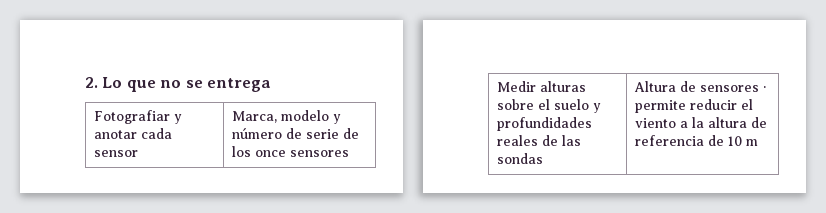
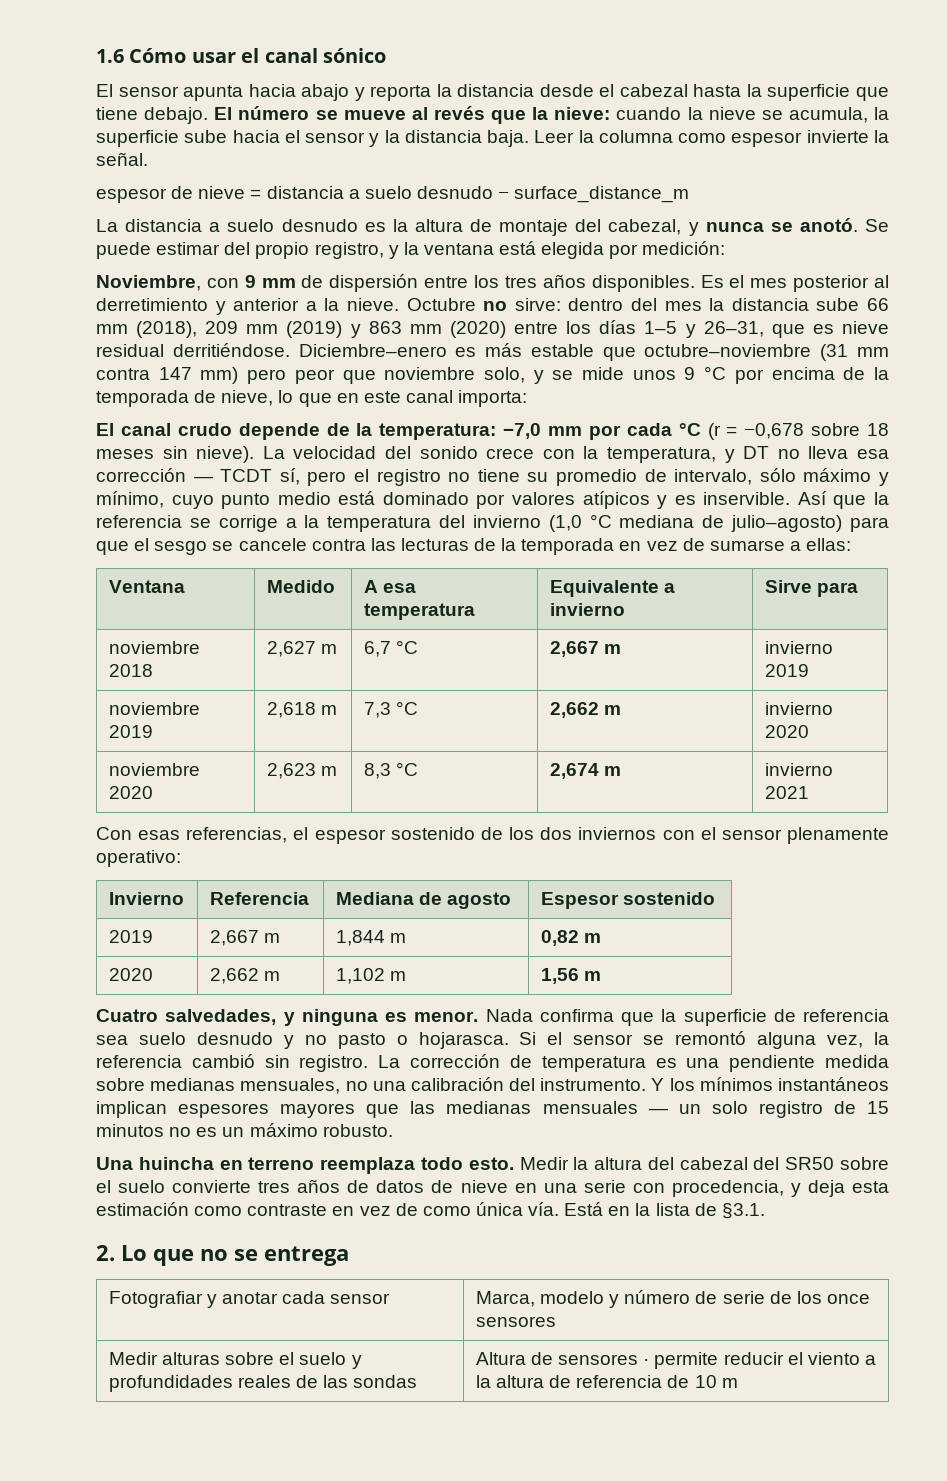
(85, 82) none -> [96,48,386,63] [96,84,889,101] [96,106,889,124] [96,130,889,147] [96,152,148,166] [96,186,690,203] [96,218,889,236] [96,241,726,259] [96,274,890,292] [96,298,890,315] [96,320,890,338] [96,343,890,361] [96,366,890,384] [96,390,528,407] [96,423,889,440] [96,446,890,463] [96,468,890,486] [96,491,889,509] [96,514,889,532] [96,538,852,555] [108,580,185,593] [266,580,335,593] [363,580,417,593] [363,603,475,620] [549,580,676,597] [549,603,625,616] [764,580,859,597] [108,641,200,654] [108,664,153,677] [266,641,338,657] [363,640,419,657] [549,641,622,657] [764,641,833,654] [764,664,809,677] [108,702,200,715] [108,725,153,738] [266,702,338,718] [363,701,419,718] [549,702,622,718] [764,702,833,715] [764,725,809,738] [108,763,200,776] [108,786,153,799] [266,763,338,779] [363,762,419,779] [549,763,622,779] [764,763,833,776] [764,786,809,799] [96,827,889,844] [96,850,181,867] [108,892,184,905] [209,892,309,905] [335,892,512,909] [540,892,716,909] [108,930,153,943] [209,930,281,946] [335,930,407,946] [540,930,602,946] [108,968,153,981] [209,968,281,984] [335,968,407,984] [540,968,602,984] [96,1009,889,1026] [96,1031,889,1049] [96,1054,890,1072] [96,1077,890,1094] [96,1101,890,1118] [96,1123,393,1137] [96,1157,890,1174] [96,1179,889,1197] [96,1202,765,1219] 1.6 Cómo usar el canal sónico // El sensor apunta hacia abajo y reporta la distancia desde el cabezal hasta la superficie que tiene debajo. El número se mueve al revés que la nieve: cuando la nieve se acumula, la superficie sube hacia el sensor y la distancia baja. Leer la columna como espesor invierte la señal. // espesor de nieve = distancia a suelo desnudo − surface_distance_m // La distancia a suelo desnudo es la altura de montaje del cabezal, y nunca se anotó. Se puede estimar del propio registro, y la ventana está elegida por medición: // Noviembre, con 9 mm de dispersión entre los tres años disponibles. Es el mes posterior al derretimiento y anterior a la nieve. Octubre no sirve: dentro del mes la distancia sube 66 mm (2018), 209 mm (2019) y 863 mm (2020) entre los días 1–5 y 26–31, que es nieve residual derritiéndose. Diciembre–enero es más estable que octubre–noviembre (31 mm contra 147 mm) pero peor que noviembre solo, y se mide unos 9 °C por encima de la temporada de nieve, lo que en este canal importa: // El canal crudo depende de la temperatura: −7,0 mm por cada °C (r = −0,678 sobre 18 meses sin nieve). La velocidad del sonido crece con la temperatura, y DT no lleva esa corrección — TCDT sí, pero el registro no tiene su promedio de intervalo, sólo máximo y mínimo, cuyo punto medio está dominado por valores atípicos y es inservible. Así que la referencia se corrige a la temperatura del invierno (1,0 °C mediana de julio–agosto) para que el sesgo se cancele contra las lecturas de la temporada en vez de sumarse a ellas: // Ventana | Medido | A esa temperatura | Equivalente a invierno | Sirve para // noviembre 2018 | 2,627 m | 6,7 °C | 2,667 m | invierno 2019 // noviembre 2019 | 2,618 m | 7,3 °C | 2,662 m | invierno 2020 // noviembre 2020 | 2,623 m | 8,3 °C | 2,674 m | invierno 2021 // Con esas referencias, el espesor sostenido de los dos inviernos con el sensor plenamente operativo: // Invierno | Referencia | Mediana de agosto | Espesor sostenido // 2019 | 2,667 m | 1,844 m | 0,82 m // 2020 | 2,662 m | 1,102 m | 1,56 m // Cuatro salvedades, y ninguna es menor. Nada confirma que la superficie de referencia sea suelo desnudo y no pasto o hojarasca. Si el sensor se remontó alguna vez, la referencia cambió sin registro. La corrección de temperatura es una pendiente medida sobre medianas mensuales, no una calibración del instrumento. Y los mínimos instantáneos implican espesores mayores que las medianas mensuales — un solo registro de 15 minutos no es un máximo robusto. // Una huincha en terreno reemplaza todo esto. Medir la altura del cabezal del SR50 sobre el suelo convierte tres años de datos de nieve en una serie con procedencia, y deja esta estimación como contraste en vez de como única vía. Está en la lista de §3.1. //

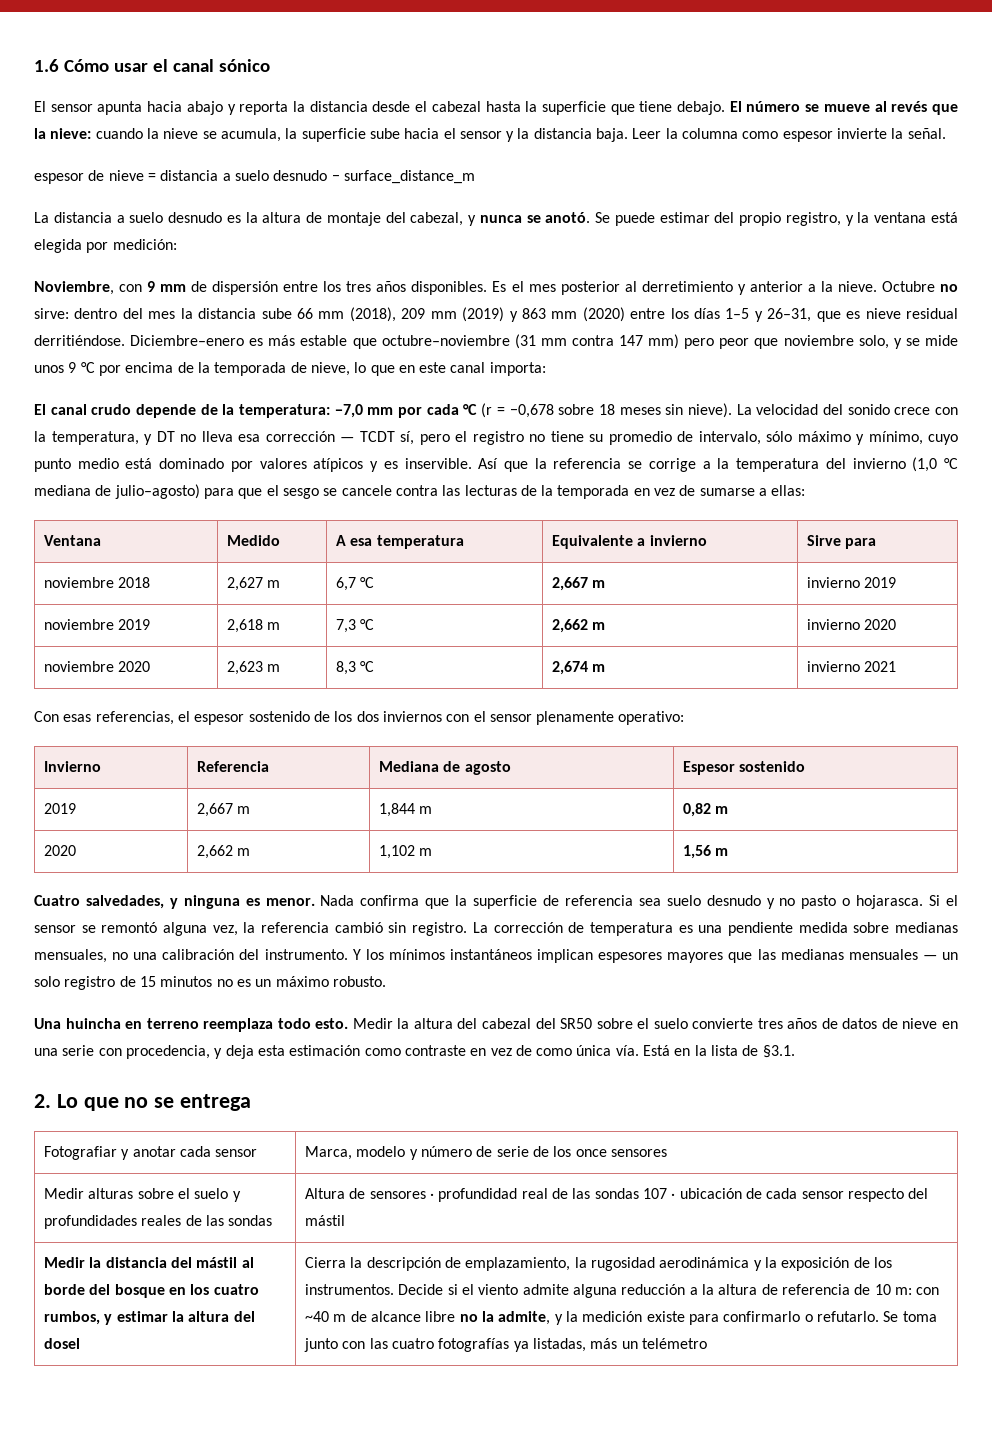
[654,1352,860,1369] permite reducir el viento -> [438,1188,929,1202] [305,1215,346,1226] [44,1257,254,1268] [44,1284,259,1298] [44,1311,255,1325] [44,1338,81,1349] [305,1257,892,1271] [305,1284,686,1298] profundidad real de las sondas 107 · ubicación de cada sensor respecto del mástil // Medir la distancia del mástil al borde del bosque en los cuatro rumbos, y estimar la altura del dosel | Cierra la descripción de emplazamiento, la rugosidad aerodinámica y la exposición de los instrumentos. Decide si el viento admite alguna reducción
[721,1378,738,1388] m -> [894,1287,940,1295] [305,1311,937,1325] [304,1338,707,1352] m: con ~40 m de alcance libre no la admite, y la medición existe para confirmarlo o refutarlo. Se toma junto con las cuatro fotografías ya listadas, más un telémetro

